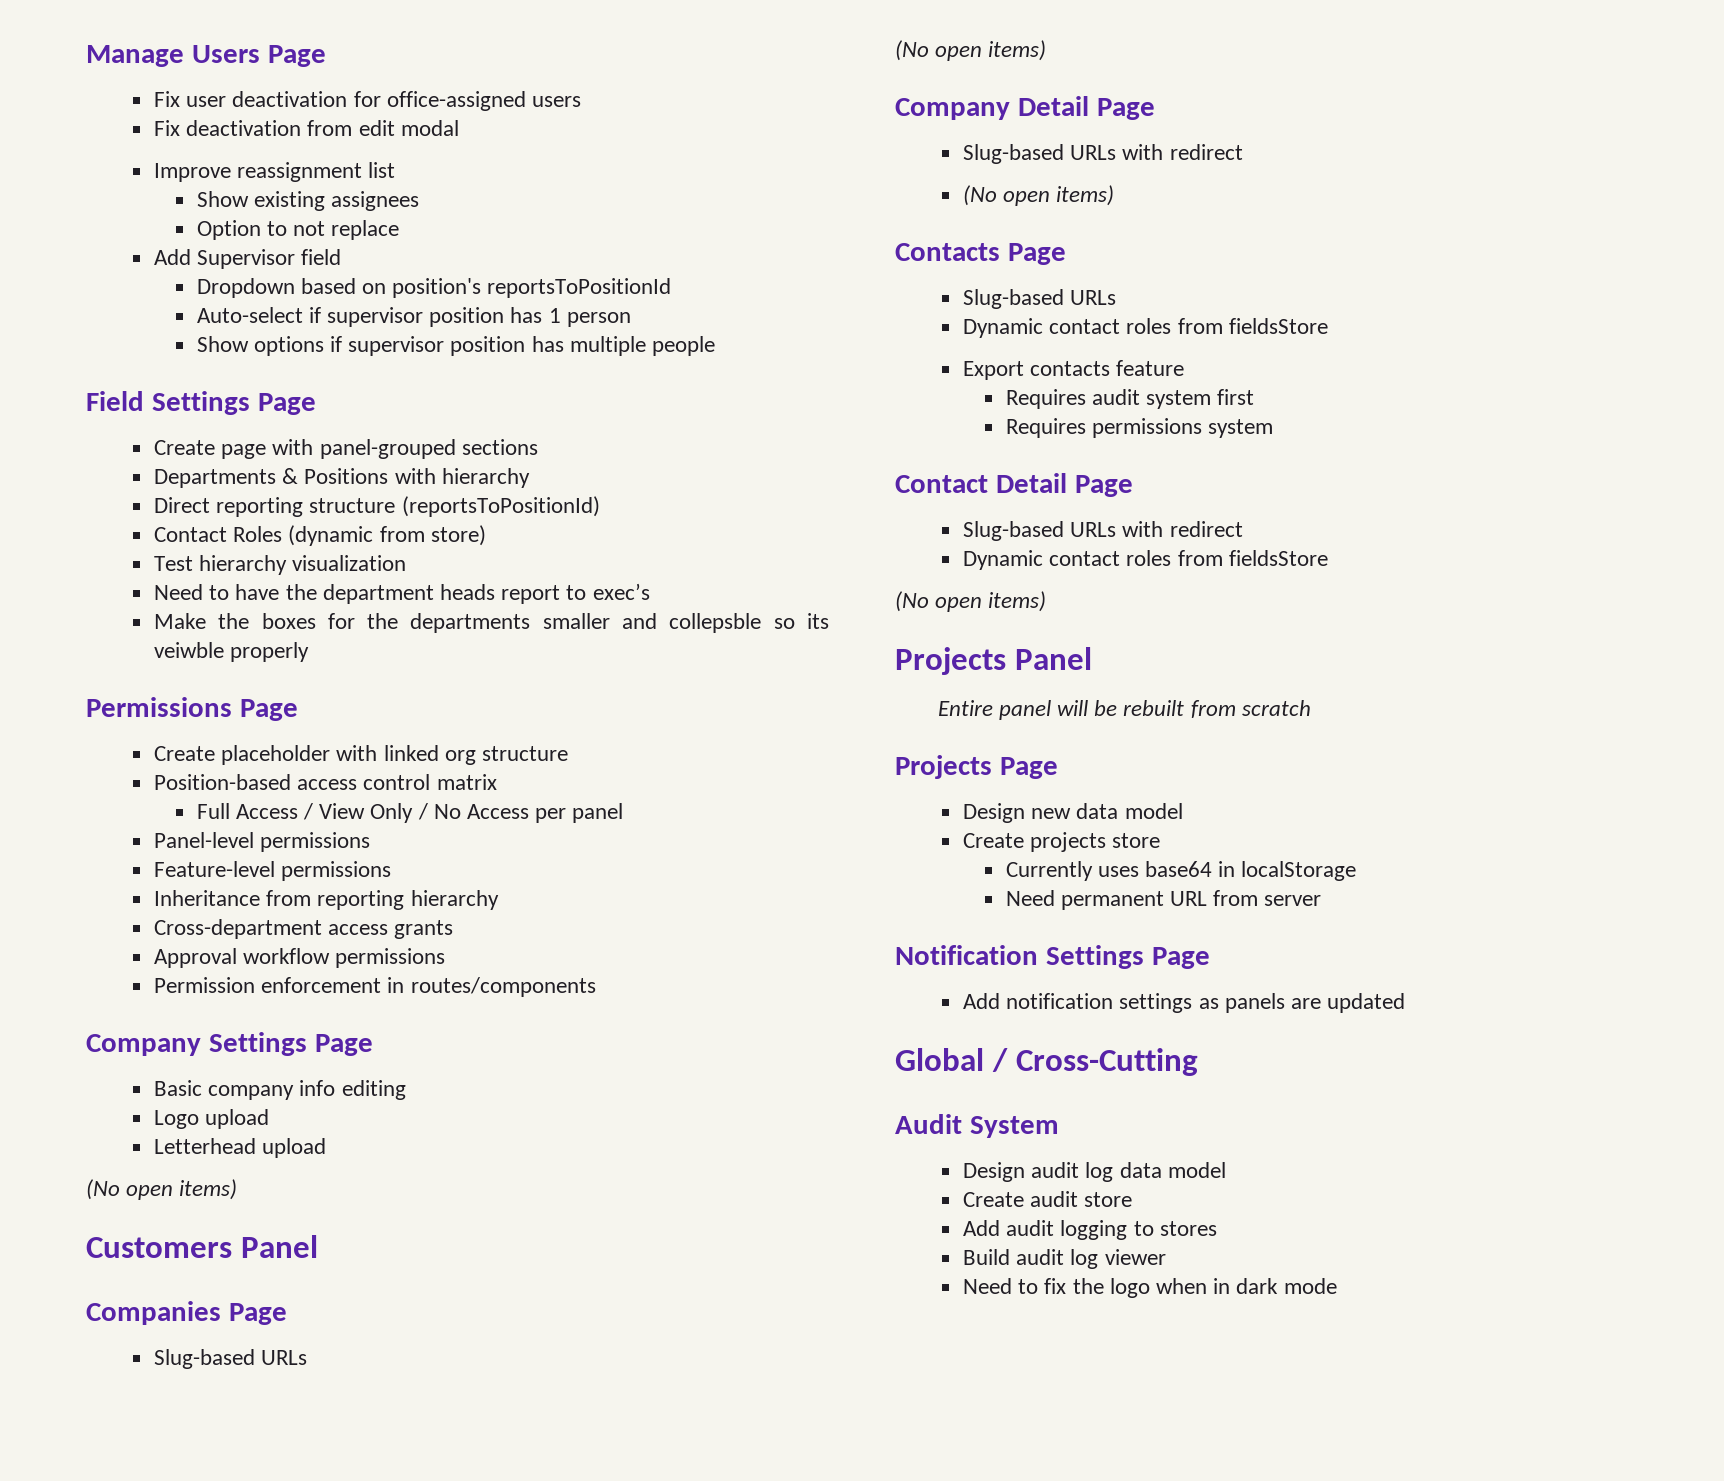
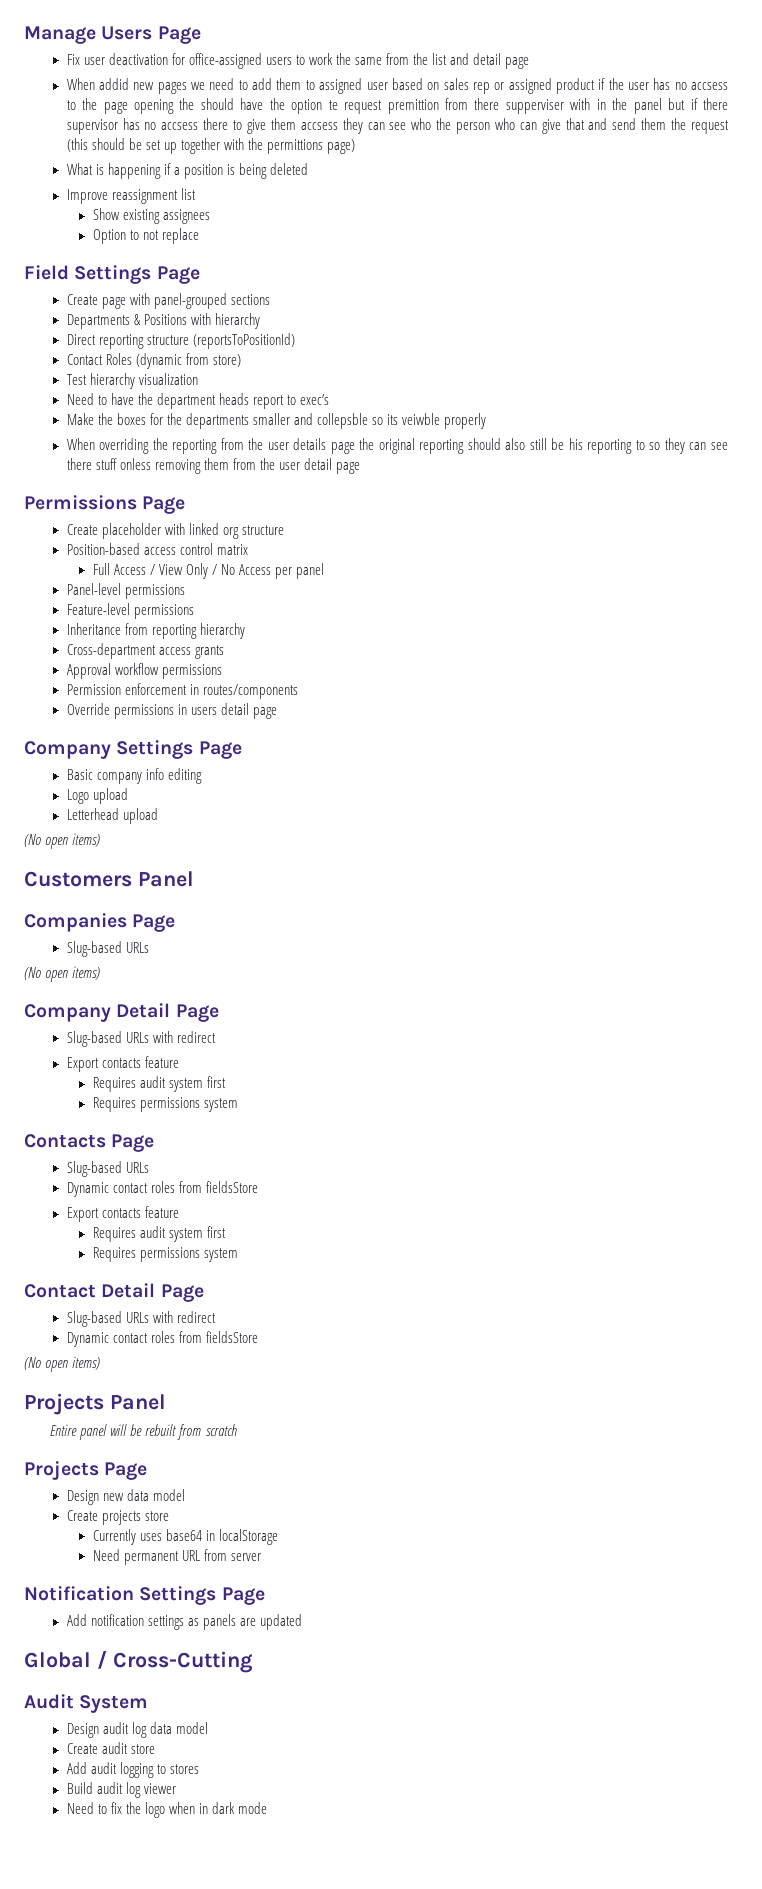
[153,120,459,136] // Fix deactivation from edit modal -> [296,53,530,69] [66,78,729,94] [66,98,729,114] [66,118,729,134] [66,138,356,154] [66,163,309,179] to work the same from the list and detail page // When addid new pages we need to add them to assigned user based on sales rep or assigned product if the user has no accsess to the page opening the should have the option te request premittion from there supperviser with in the panel but if there supervisor has no accsess there to give them accsess they can see who the person who can give that and send them the request (this should be set up together with the permittions page) // What is happening if a position is being deleted
[153,249,342,269] [196,278,672,298] [196,307,631,327] [196,336,715,356] // Add Supervisor field // Dropdown based on position's reportsToPositionId // Auto-select if supervisor position has 1 person // Show options if supervisor position has multiple people -> (200, 236) none
(310, 652) none -> [66,438,729,454] [66,458,361,474] // When overriding the reporting from the user details page the original reporting should also still be his reporting to so they can see there stuff onless removing them from the user detail page
(596, 987) none -> [66,703,277,719] // Override permissions in users detail page
[962,185,1115,206] (No open items) -> [66,1056,179,1072] [92,1076,227,1092] [92,1097,239,1112] Export contacts feature // Requires audit system first // Requires permissions system

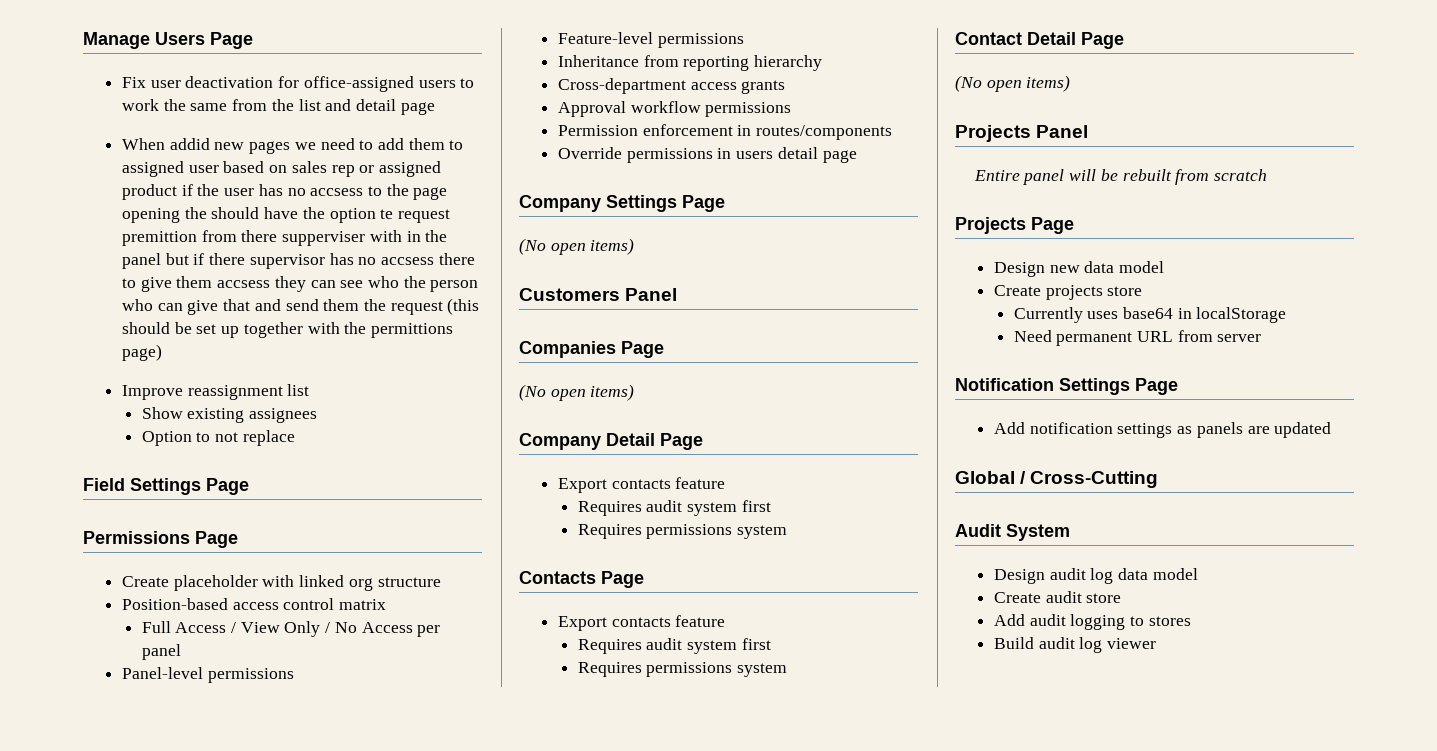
[66,163,309,179] // What is happening if a position is being deleted -> (162, 352) none
[66,293,270,309] [66,313,260,329] [66,333,295,349] [66,353,241,369] [66,373,198,389] [66,393,330,409] [66,413,487,429] [66,438,729,454] [66,458,361,474] // Create page with panel-grouped sections // Departments & Positions with hierarchy // Direct reporting structure (reportsToPositionId) // Contact Roles (dynamic from store) // Test hierarchy visualization // Need to have the department heads report to exec’s // Make the boxes for the departments smaller and collepsble so its veiwble properly // When overriding the reporting from the user details page the original reporting should also still be his reporting to so they can see there stuff onless removing them from the user detail page -> (249, 486) none
[66,768,202,784] [66,788,128,804] [66,808,158,824] // Basic company info editing // Logo upload // Letterhead upload -> (725, 203) none
[66,941,149,957] // Slug-based URLs -> (664, 349) none
[66,1031,216,1047] // Slug-based URLs with redirect -> (703, 441) none
[66,1161,149,1177] [66,1181,258,1197] // Slug-based URLs // Dynamic contact roles from fieldsStore -> (644, 579) none
[66,1311,216,1327] [66,1331,258,1347] // Slug-based URLs with redirect // Dynamic contact roles from fieldsStore -> (1124, 40) none
[66,1802,268,1818] // Need to fix the logo when in dark mode -> (1157, 643) none

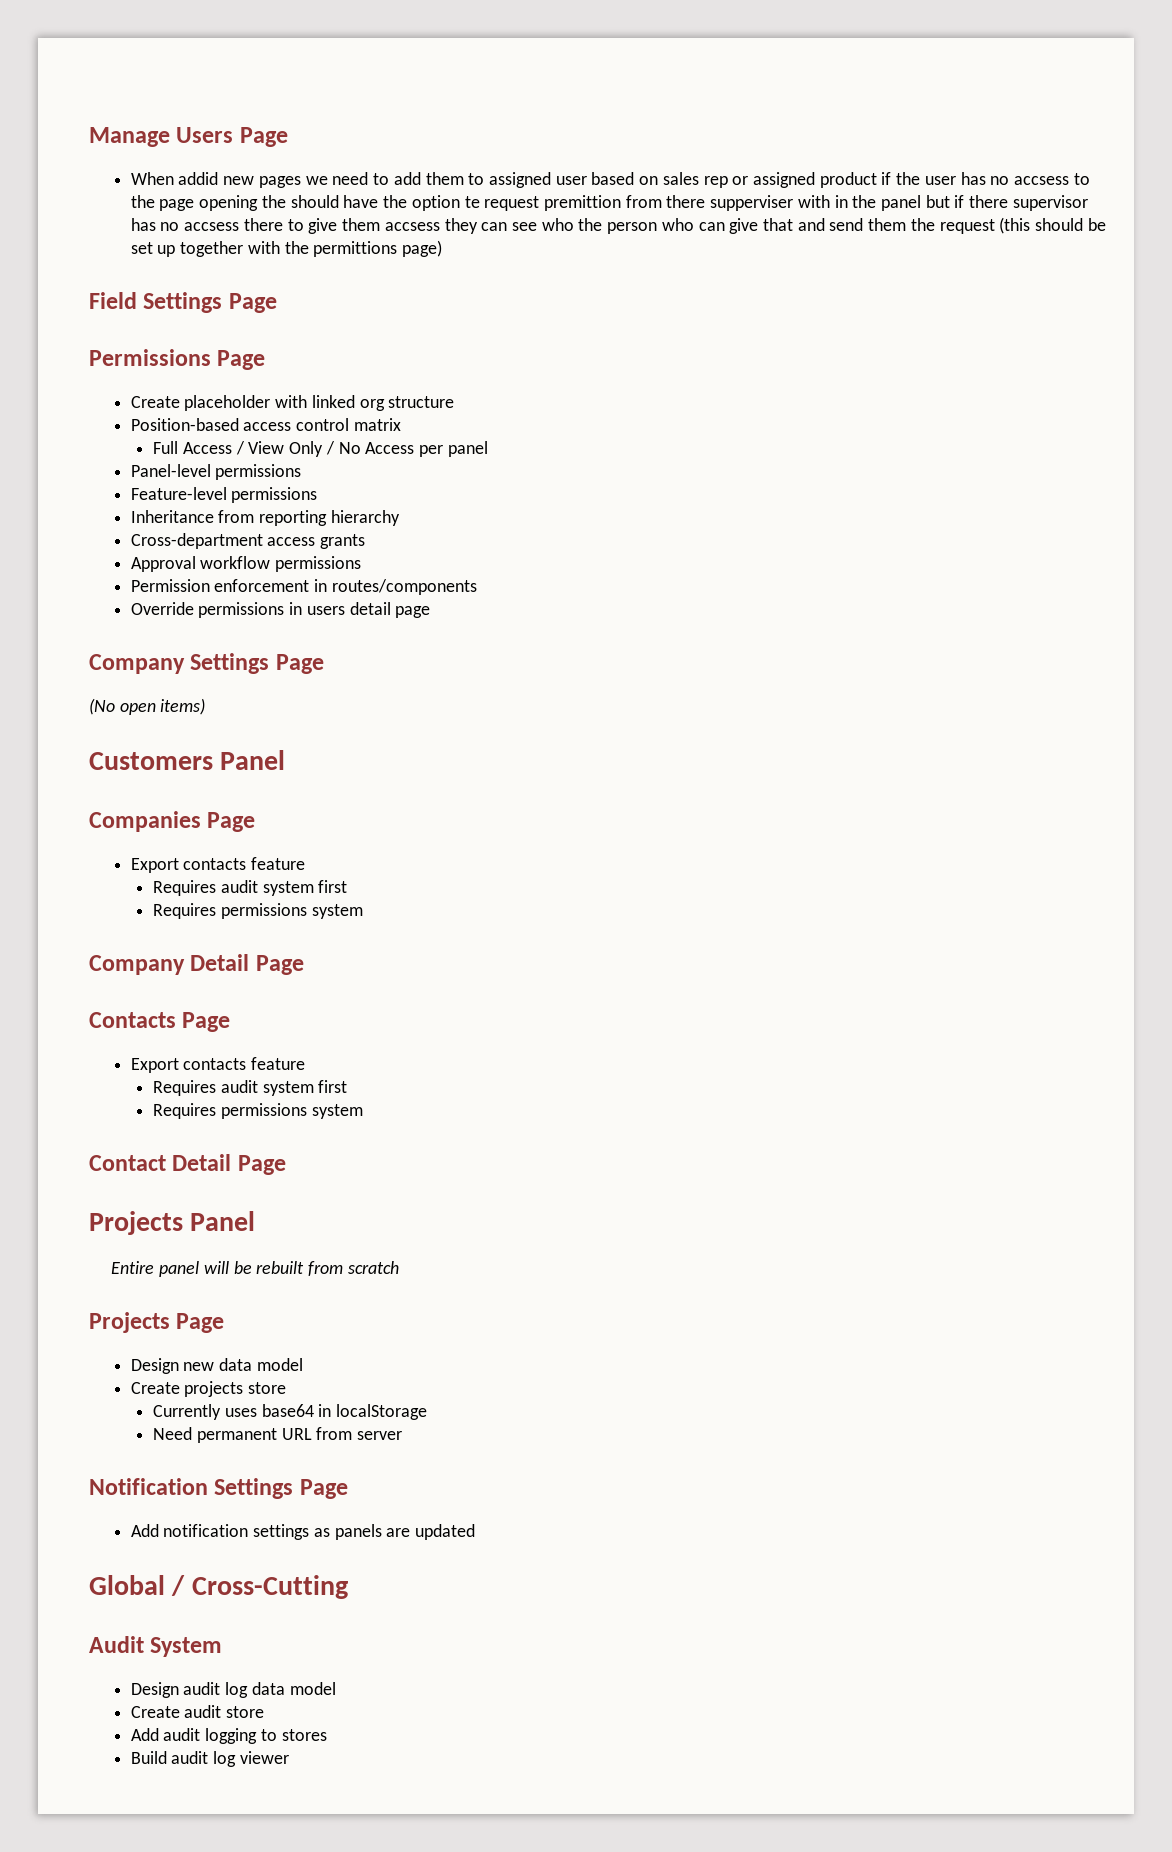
[121,76,475,92] [121,99,435,115] // Fix user deactivation for office-assigned users to work the same from the list and detail page -> (288, 137) none
[121,384,310,400] [141,407,317,423] [141,430,295,446] // Improve reassignment list // Show existing assignees // Option to not replace -> (443, 248) none
[519,384,635,401] [519,433,703,450] // (No open items) // Company Detail Page -> (256, 822) none
(787, 532) none -> [89,954,304,975] // Company Detail Page
[955,75,1071,92] // (No open items) -> (286, 1165) none

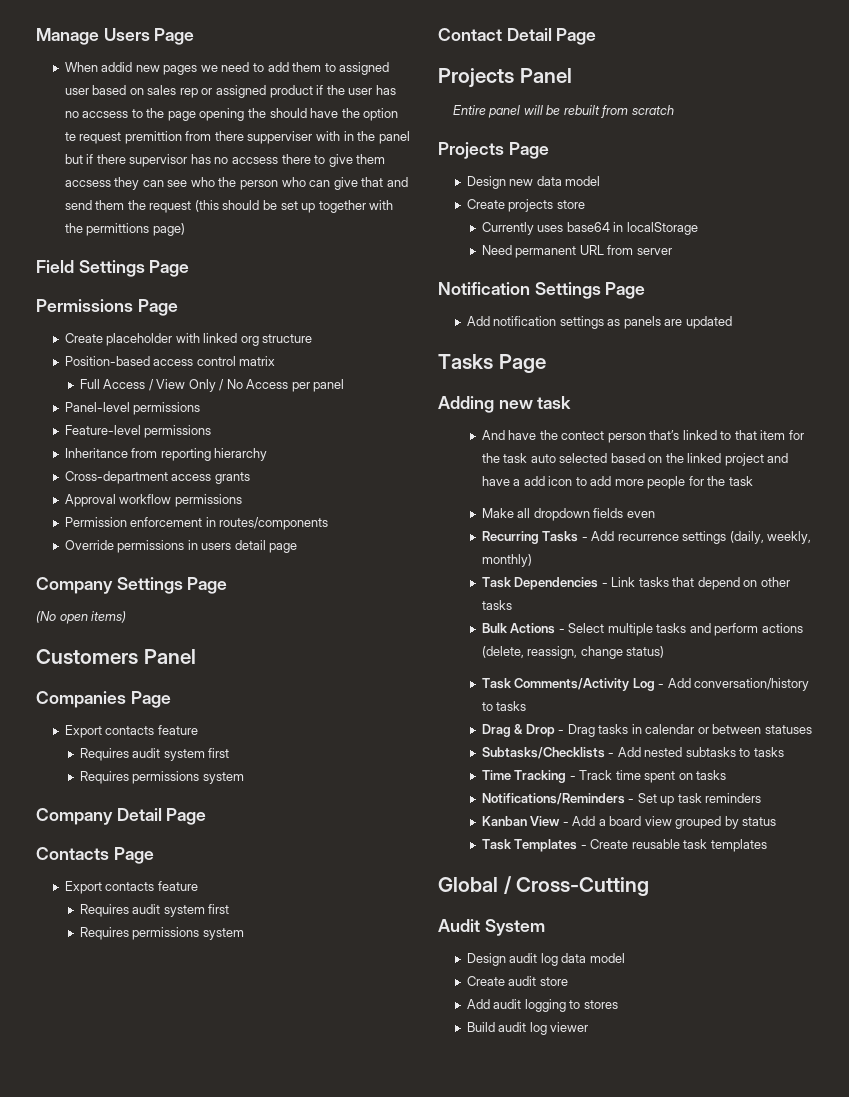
(476, 1532) none -> [438,354,546,373] [438,396,572,413] [481,430,804,443] [481,453,789,466] [481,476,753,489] [481,508,655,521] [481,531,812,544] [481,554,532,567] [481,577,790,590] [481,600,512,610] [481,623,803,636] [481,646,665,659] [481,678,810,691] [481,701,527,711] [481,724,812,737] [481,747,784,759] [481,770,727,783] [481,793,762,806] [481,816,777,829] [481,839,767,852] // Tasks Page // Adding new task // And have the contect person that’s linked to that item for the task auto selected based on the linked project and have a add icon to add more people for the task // Make all dropdown fields even // Recurring Tasks - Add recurrence settings (daily, weekly, monthly) // Task Dependencies - Link tasks that depend on other tasks // Bulk Actions - Select multiple tasks and perform actions (delete, reassign, change status) // Task Comments/Activity Log - Add conversation/history to tasks // Drag & Drop - Drag tasks in calendar or between statuses // Subtasks/Checklists - Add nested subtasks to tasks // Time Tracking - Track time spent on tasks // Notifications/Reminders - Set up task reminders // Kanban View - Add a board view grouped by status // Task Templates - Create reusable task templates

